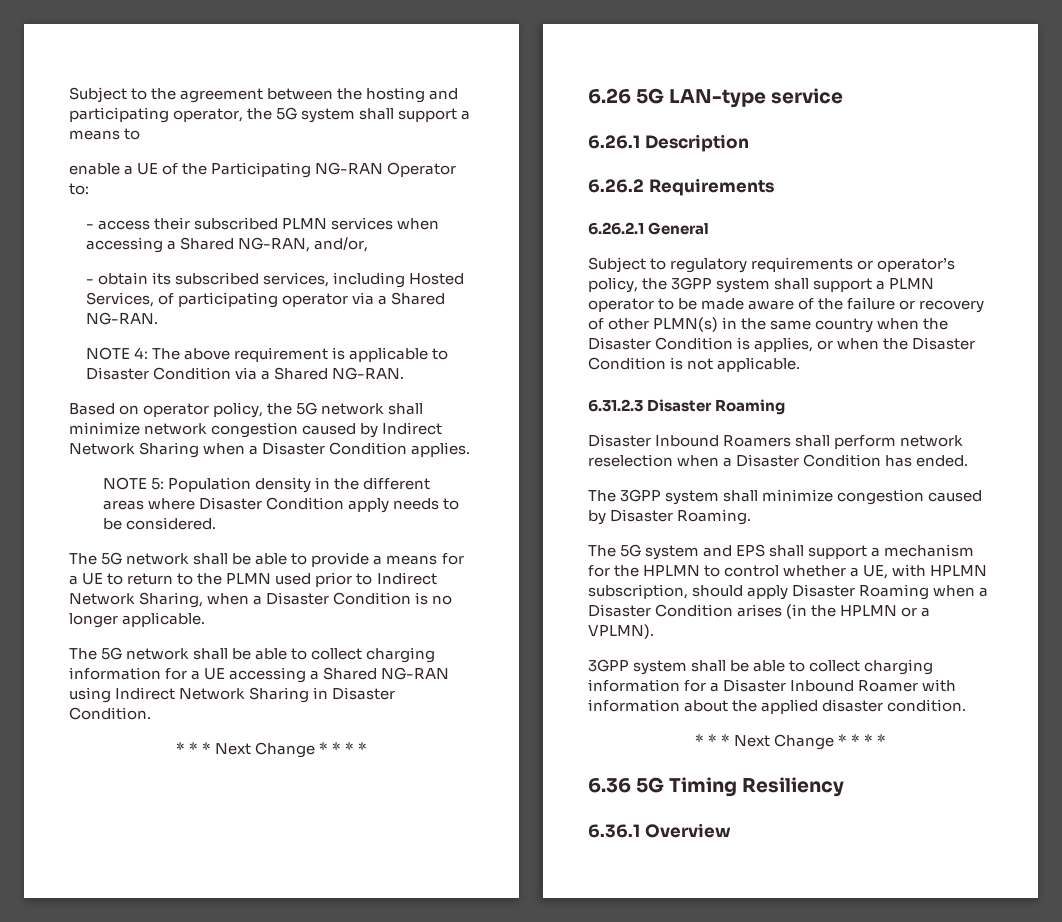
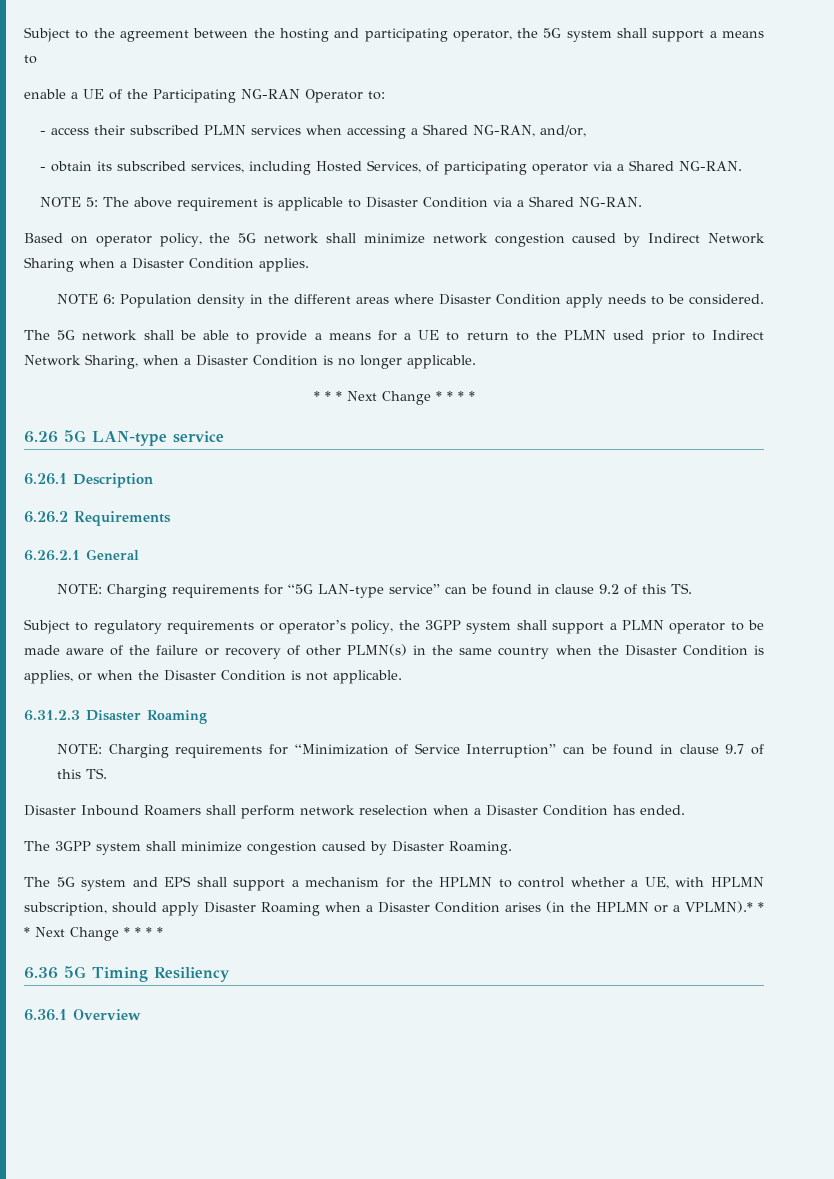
[134,347,149,359] 4: -> [86,197,99,207] 5:
[150,478,164,490] 5: -> [102,294,115,304] 6:
[69,647,436,663] [69,667,450,683] [69,687,396,703] [69,707,151,720] // The 5G network shall be able to collect charging information for a UE accessing a Shared NG-RAN using Indirect Network Sharing in Disaster Condition. -> (476, 362) none
(710, 228) none -> [56,583,692,598] // NOTE: Charging requirements for “5G LAN-type service” can be found in clause 9.2 of this TS.
(786, 407) none -> [56,743,764,758] [56,768,107,779] // NOTE: Charging requirements for “Minimization of Service Interruption” can be found in clause 9.7 of this TS.
[588,624,654,639] [588,659,934,675] [588,679,957,692] [588,699,967,714] [694,734,704,746] VPLMN). // 3GPP system shall be able to collect charging information for a Disaster Inbound Roamer with information about the applied disaster condition. // * -> [685,901,753,913] VPLMN).*

